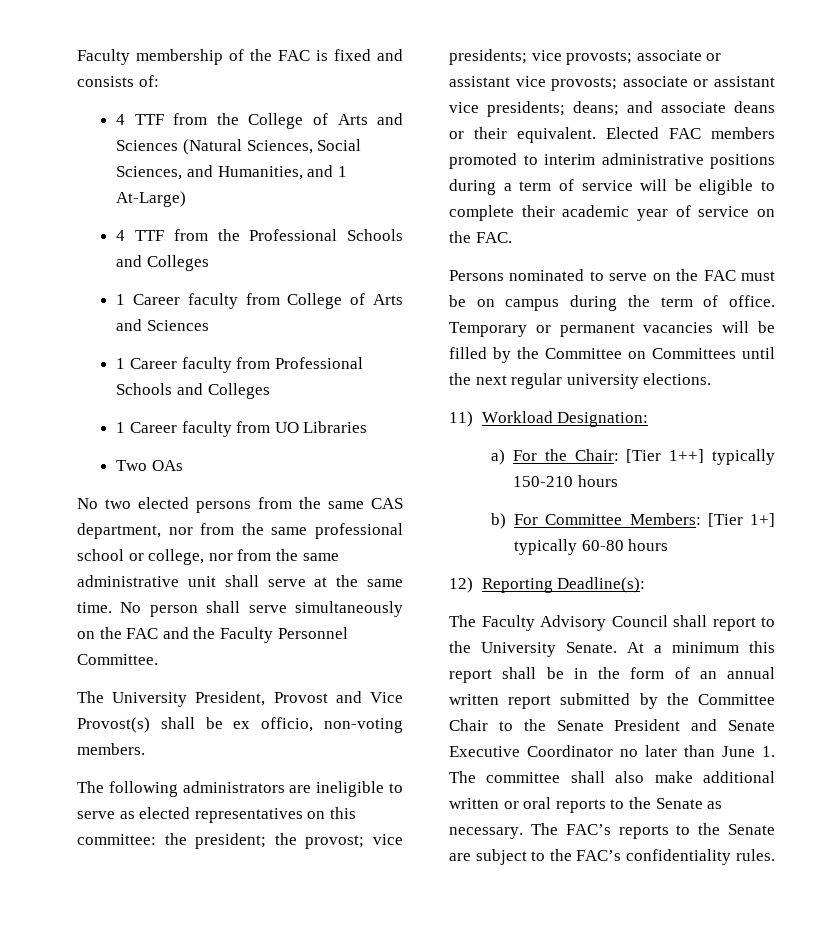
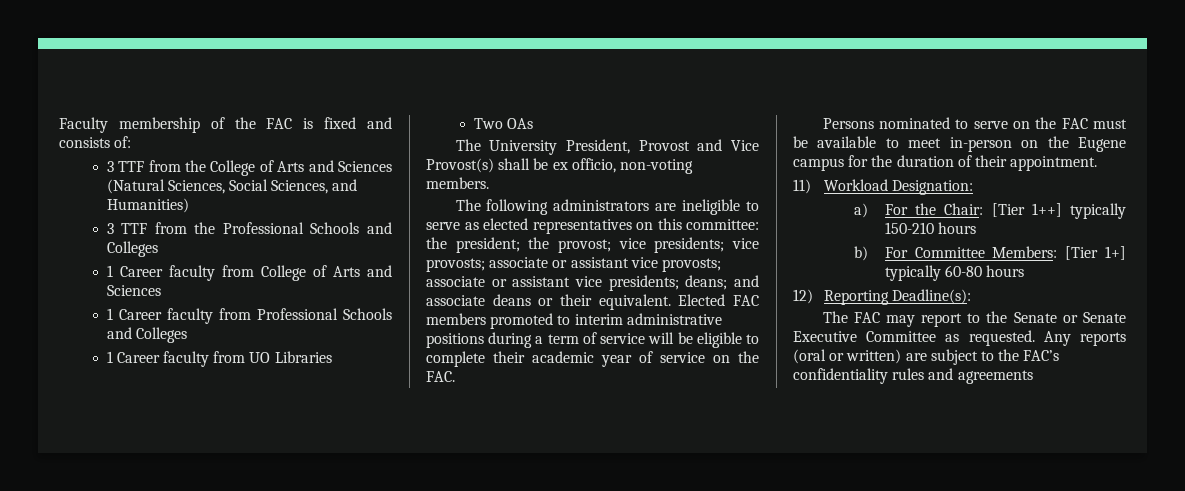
[116,114,126,125] 4 -> [106,161,114,172] 3
[217,165,347,180] [116,191,187,207] [116,230,126,241] Humanities, and 1 At-Large) // 4 -> [106,198,189,213] [106,223,114,234] Humanities) // 3
[77,497,403,513] [77,523,403,539] [77,549,339,565] [77,575,403,587] [77,601,403,617] [77,627,348,643] [77,654,158,665] // No two elected persons from the same CAS department, nor from the same professional school or college, nor from the same administrative unit shall serve at the same time. No person shall serve simultaneously on the FAC and the Faculty Personnel Committee. -> (533, 123) none
[476,295,775,311] [449,321,775,337] [449,347,775,363] [449,373,712,389] on campus during the term of office. Temporary or permanent vacancies will be filled by the Committee on Committees until the next regular university elections. -> [817,136,1126,152] [793,155,1098,171] available to meet in-person on the Eugene campus for the duration of their appointment.
[481,615,775,631] [449,641,775,657] [449,667,775,683] [449,693,775,709] [449,719,775,731] [449,745,775,757] [449,771,775,783] [449,797,723,813] [449,823,775,839] Faculty Advisory Council shall report to the University Senate. At a minimum this report shall be in the form of an annual written report submitted by the Committee Chair to the Senate President and Senate Executive Coordinator no later than June 1. The committee shall also make additional written or oral reports to the Senate as necessary. The FAC’s reports to the Senate -> [853,311,1126,327] [793,330,1126,346] [793,349,902,364] FAC may report to the Senate or Senate Executive Committee as requested. Any reports (oral or written)
[735,849,775,861] rules. -> [892,368,1033,384] rules and agreements

